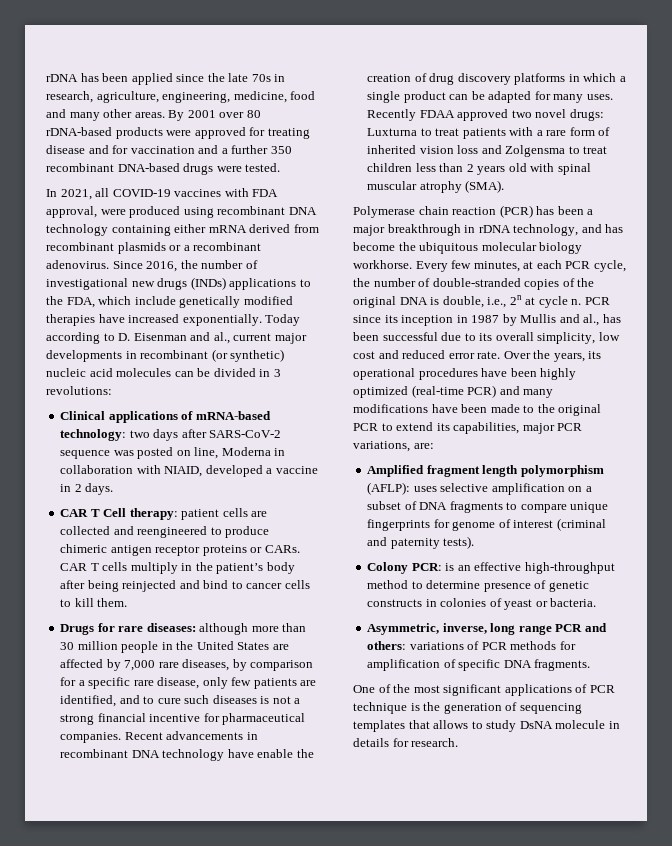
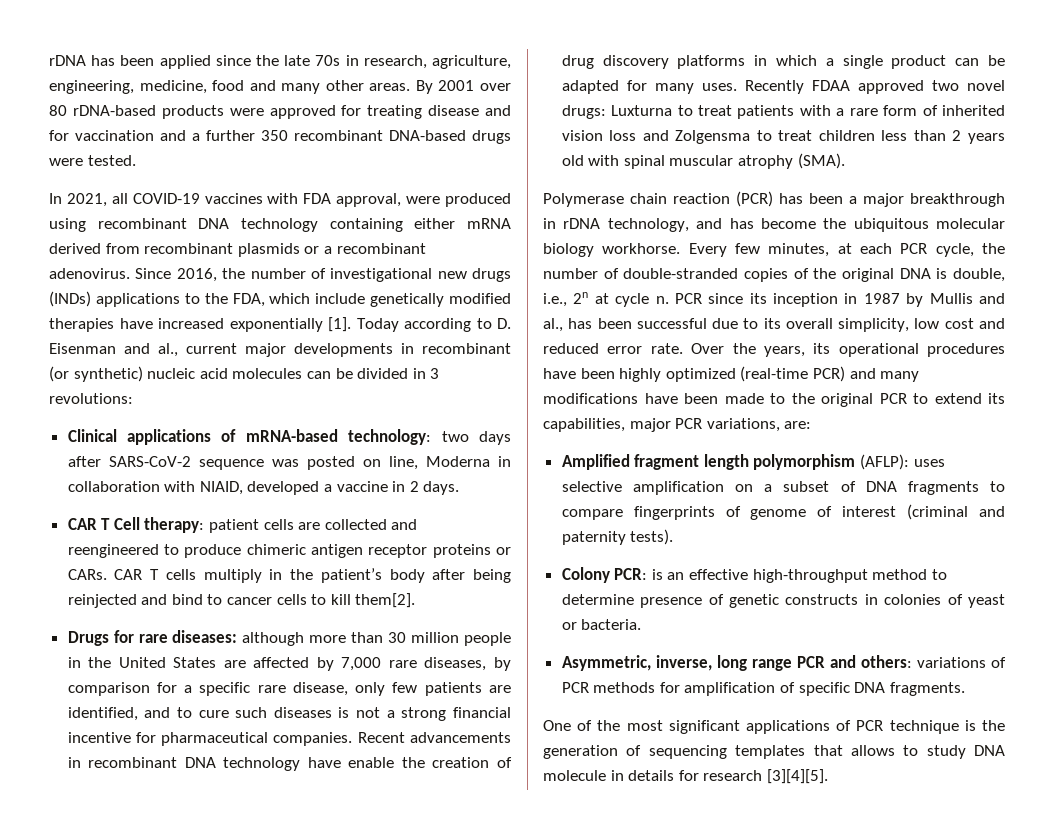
[182,314,262,326] exponentially. -> [229,317,351,332] exponentially [1].
[97,598,128,607] them. -> [355,593,416,608] them[2].
[570,502,609,513] [367,519,450,531] unique fingerprints for -> [633,506,741,520] fingerprints of
[519,721,553,729] DsNA -> [974,745,1005,756] DNA
[411,738,459,747] research. -> [703,769,828,784] research [3][4][5].

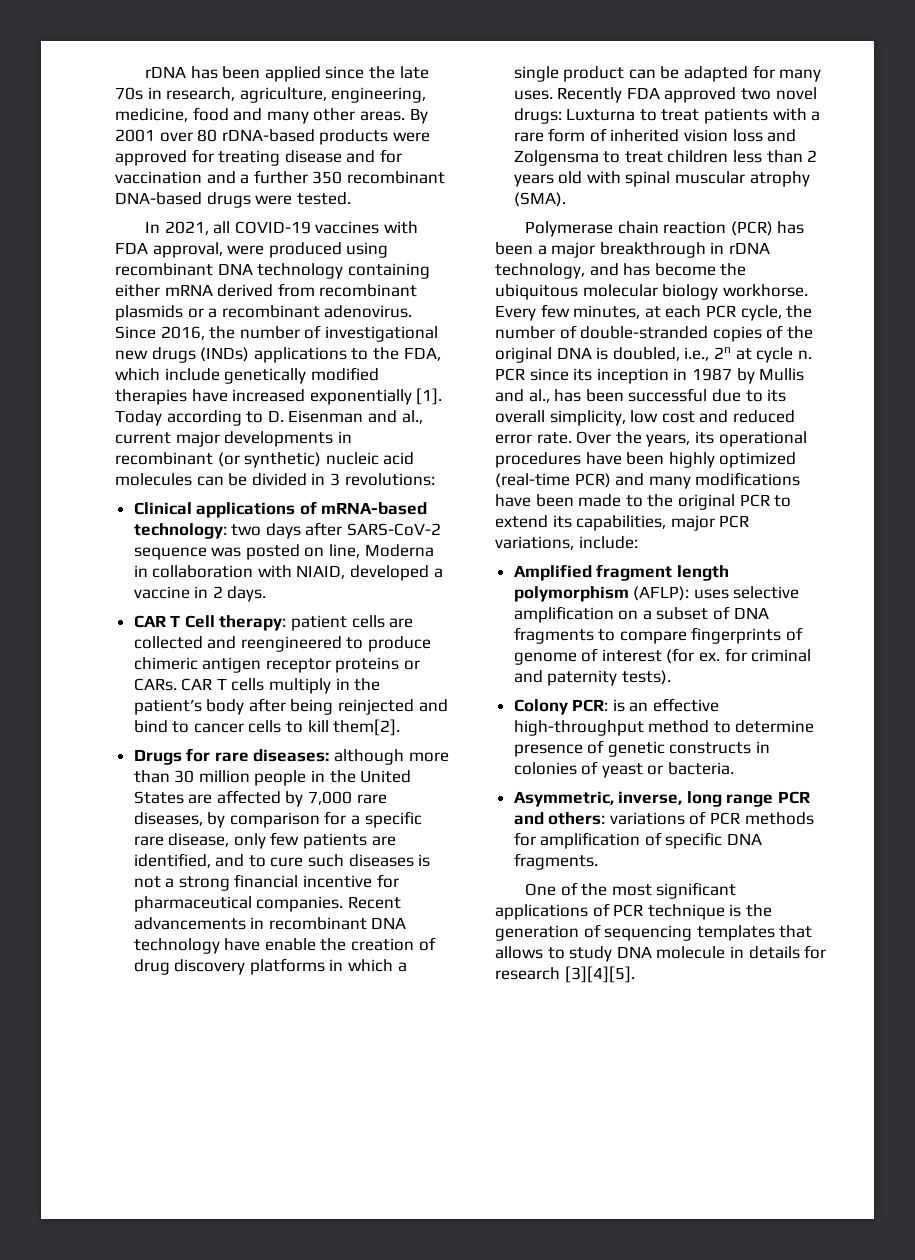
[811,80,850,91] FDAA -> [626,87,660,99] FDA
[953,268,1005,282] double, -> [612,347,680,361] doubled,
[784,421,812,429] are: -> [578,536,638,549] include:
[907,504,969,520] (criminal -> [666,648,812,664] (for ex. for criminal

